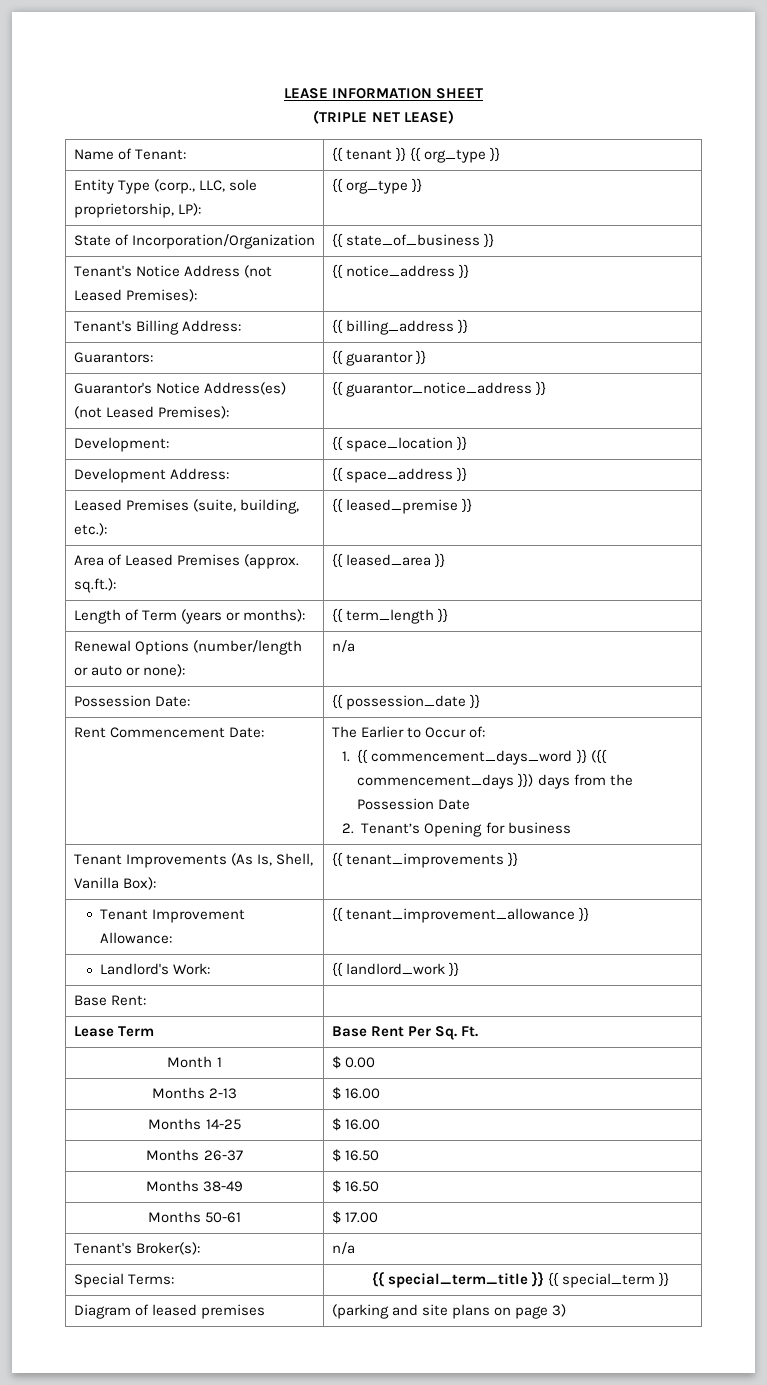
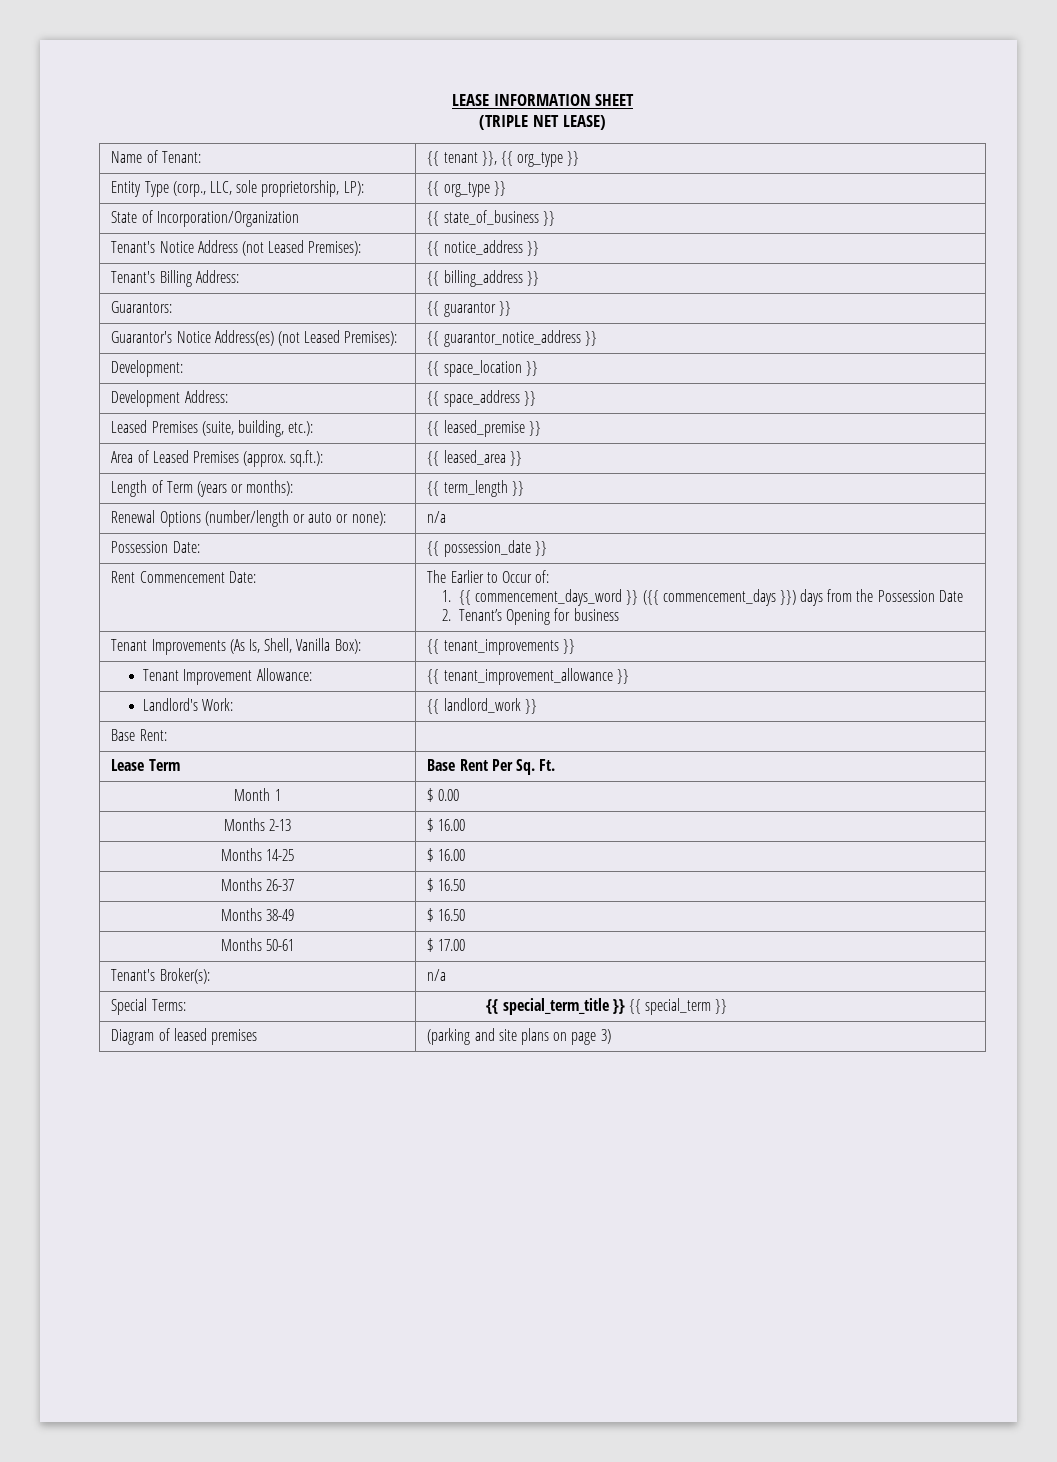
[395,147,406,162] }} -> [481,151,497,166] }},

